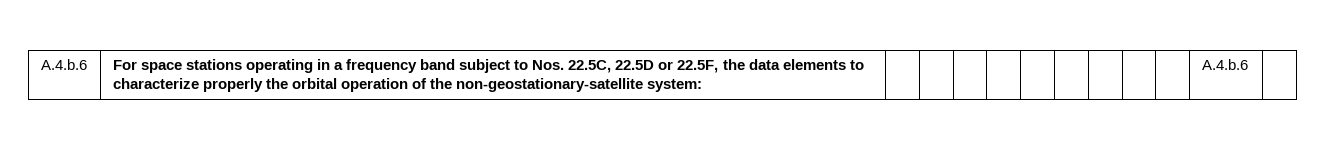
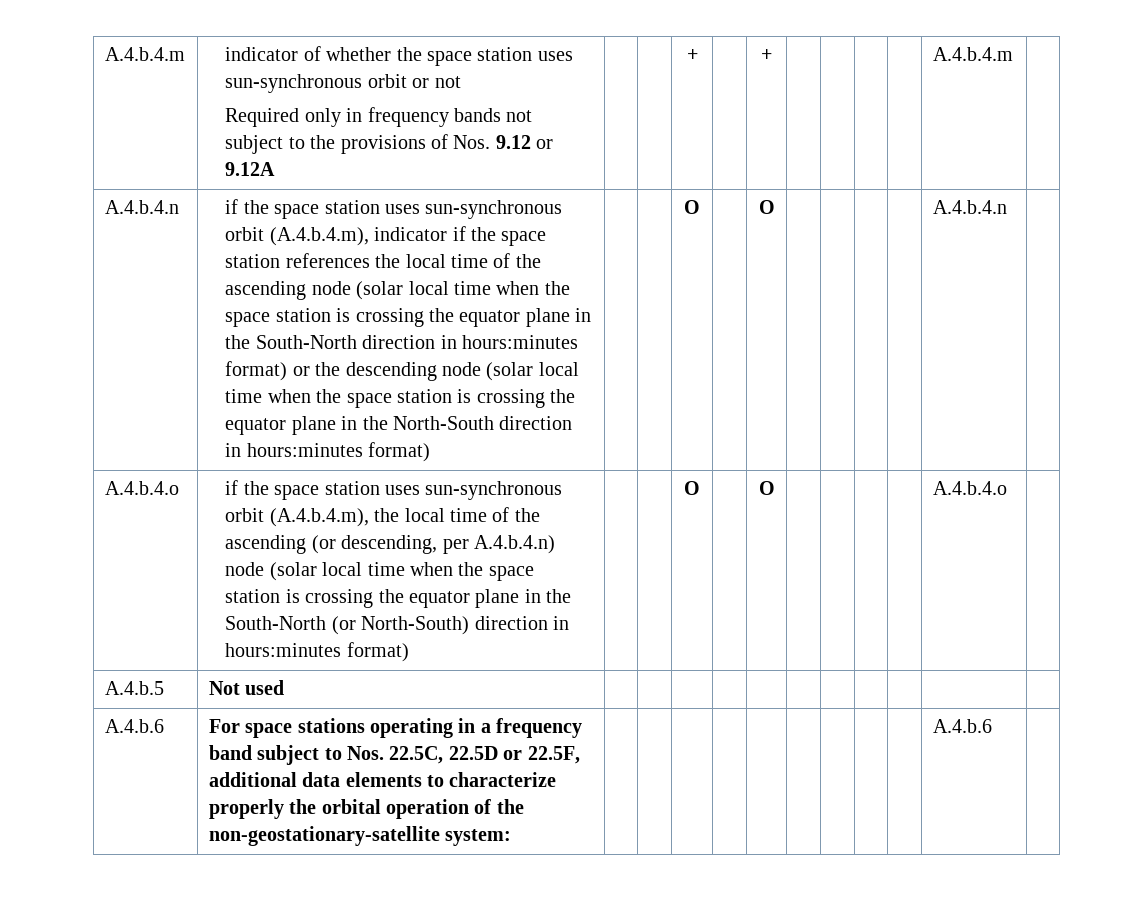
(40, 64) none -> [104,47,185,61] [225,46,573,66] [225,74,461,93] [225,107,533,127] [225,134,554,154] [225,162,276,176] [686,49,698,61] [761,49,772,61] [932,47,1013,61] [104,200,179,214] [225,199,563,219] [225,226,547,246] [225,253,541,268] [225,281,570,300] [225,308,592,327] [225,335,578,349] [225,361,579,381] [225,389,576,408] [225,416,573,435] [225,442,431,462] [684,200,700,214] [758,200,775,214] [932,200,1007,214] [104,481,179,495] [225,480,563,500] [225,507,540,527] [225,535,555,554] [225,562,534,581] [225,589,572,608] [225,616,569,635] [225,642,409,662] [684,481,700,495] [758,481,775,495] [932,481,1007,495] [104,681,164,695] [208,680,285,695] A.4.b.4.m | indicator of whether the space station uses sun-synchronous orbit or not // Required only in frequency bands not subject to the provisions of Nos. 9.12 or 9.12A | | | + | | + | | | | | A.4.b.4.m | // A.4.b.4.n | if the space station uses sun-synchronous orbit (A.4.b.4.m), indicator if the space station references the local time of the ascending node (solar local time when the space station is crossing the equator plane in the South-North direction in hours:minutes format) or the descending node (solar local time when the space station is crossing the equator plane in the North-South direction in hours:minutes format) | | | O | | O | | | | | A.4.b.4.n | // A.4.b.4.o | if the space station uses sun-synchronous orbit (A.4.b.4.m), the local time of the ascending (or descending, per A.4.b.4.n) node (solar local time when the space station is crossing the equator plane in the South-North (or North-South) direction in hours:minutes format) | | | O | | O | | | | | A.4.b.4.o | // A.4.b.5 | Not used | | | | | | | | | | | //
[722,59,745,70] the -> [208,772,297,787] additional

